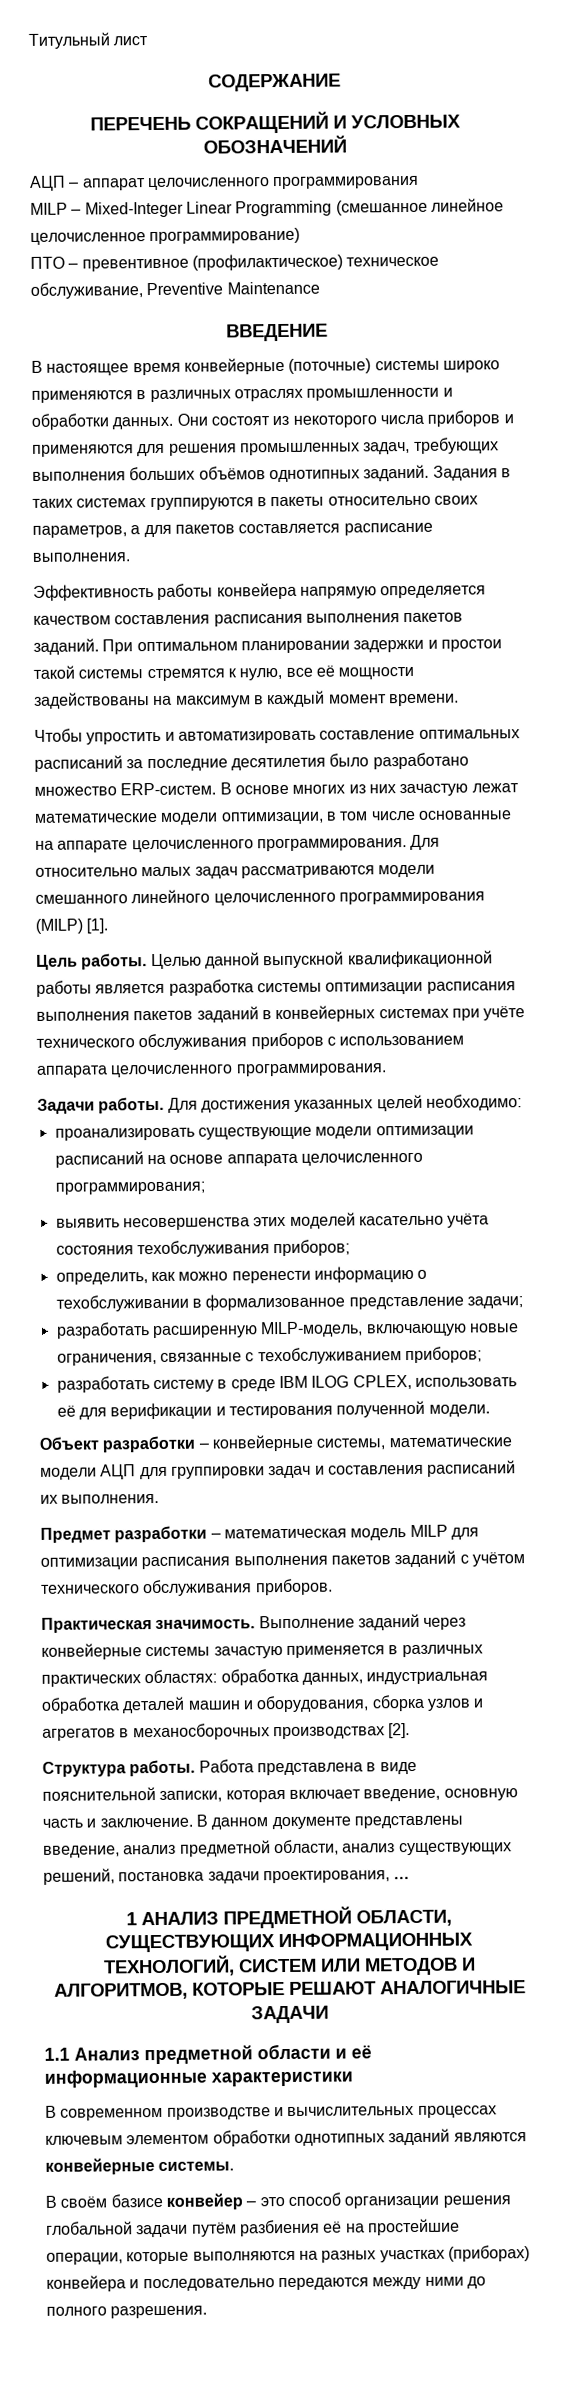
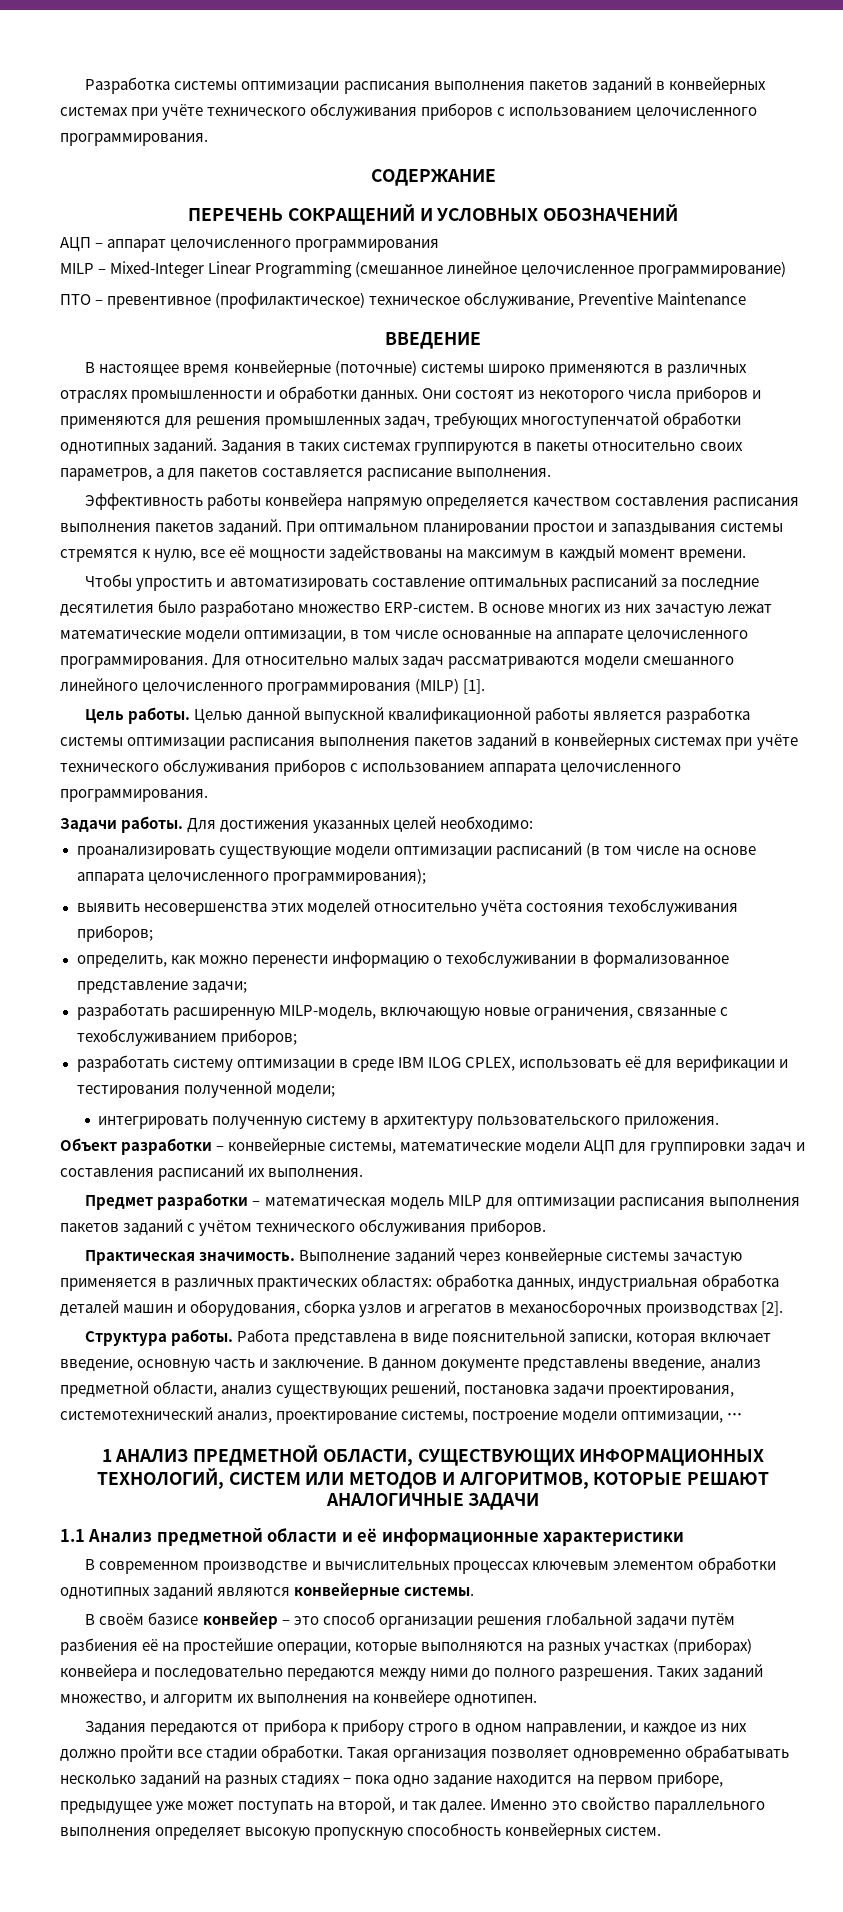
[28,32,149,49] Титульный лист -> [85,77,766,94] [60,103,758,120] [60,133,208,146] Разработка системы оптимизации расписания выполнения пакетов заданий в конвейерных системах при учёте технического обслуживания приборов с использованием целочисленного программирования.
[32,466,266,481] выполнения больших объёмов -> [521,412,742,429] многоступенчатой обработки
[353,639,502,653] [33,665,75,679] задержки и простои такой -> [533,523,717,536] простои и запаздывания
(144, 1159) none -> [585,842,679,858] (в том числе
[54,1181,205,1195] программирования; -> [272,868,426,885] программирования);
[358,1215,444,1226] касательно -> [373,903,477,912] относительно
(214, 1386) none -> [236,1059,335,1071] оптимизации
[428,1404,490,1417] модели. -> [275,1085,335,1097] [98,1116,720,1129] модели; // интегрировать полученную систему в архитектуру пользовательского приложения.
(390, 1877) none -> [60,1407,724,1424] системотехнический анализ, проектирование системы, построение модели оптимизации,
(208, 2312) none -> [657,1664,763,1680] [60,1690,538,1707] [85,1719,748,1736] [60,1745,790,1762] [60,1771,723,1788] [60,1797,765,1814] [60,1823,662,1840] Таких заданий множество, и алгоритм их выполнения на конвейере однотипен. // Задания передаются от прибора к прибору строго в одном направлении, и каждое из них должно пройти все стадии обработки. Такая организация позволяет одновременно обрабатывать несколько заданий на разных стадиях − пока одно задание находится на первом приборе, предыдущее уже может поступать на второй, и так далее. Именно это свойство параллельного выполнения определяет высокую пропускную способность конвейерных систем.

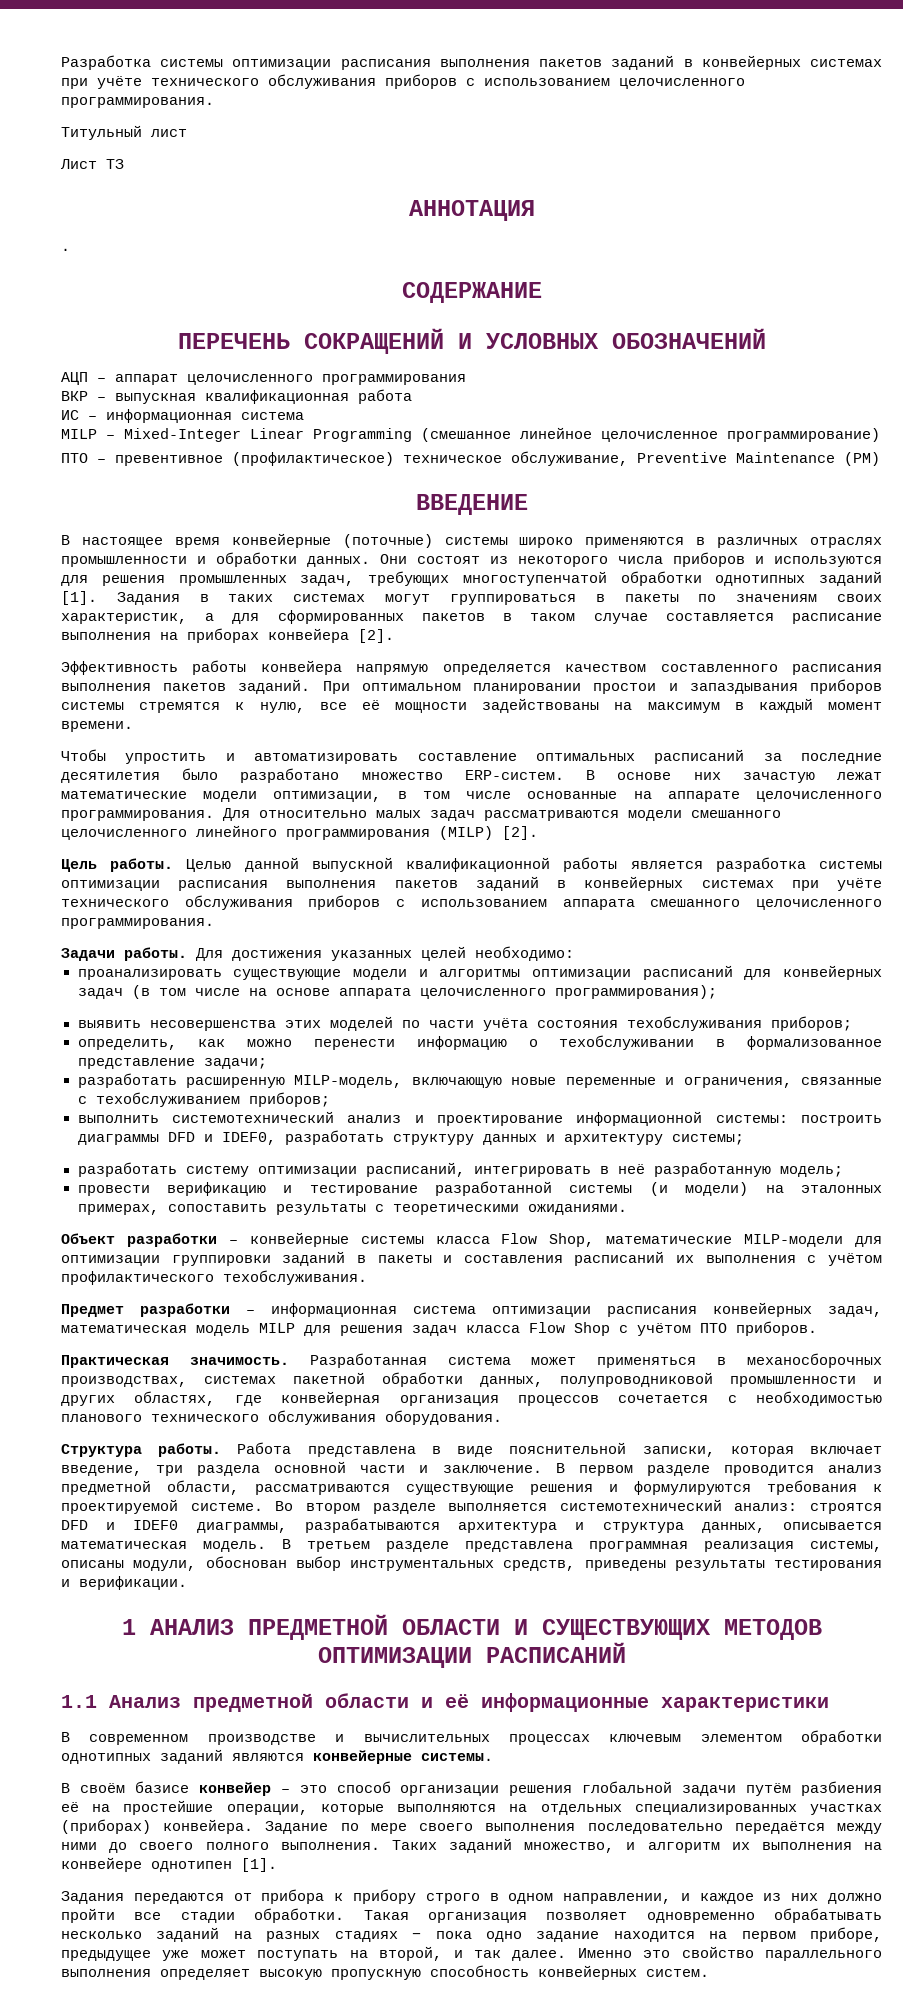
(208, 139) none -> [61,125,187,140] [60,159,124,169] [408,200,535,221] [61,248,70,251] // Титульный лист // Лист ТЗ // АННОТАЦИЯ // .
(440, 245) none -> [61,389,412,404] [61,409,304,423] // ВКР – выпускная квалификационная работа // ИС – информационная система
(747, 298) none -> [844,452,880,466] (PM)
[60,416,161,429] применяются -> [774,556,882,567] используются
[153,438,218,454] заданий. -> [819,571,882,586] [61,591,97,605] заданий [1].
[414,442,743,455] [60,468,552,481] группируются в пакеты относительно своих параметров, а для пакетов составляется расписание выполнения. -> [385,594,883,605] [61,610,882,624] [61,628,394,643] могут группироваться в пакеты по значениям своих характеристик, а для сформированных пакетов в таком случае составляется расписание выполнения на приборах конвейера [2].
[614,497,709,506] составления -> [660,664,778,672] составленного
(717, 529) none -> [809,679,882,694] приборов
[548,604,622,613] многих из -> (672, 776) none
[60,678,264,694] линейного целочисленного -> [61,825,277,840] целочисленного линейного
[463,679,486,694] [1]. -> [502,826,538,840] [2].
(557, 769) none -> [650,899,741,907] смешанного
[393,842,582,859] оптимизации расписаний -> [418,965,882,980] [77,988,123,999] и алгоритмы оптимизации расписаний для конвейерных задач
[373,903,477,912] относительно -> [401,1020,474,1028] по части
(530, 1011) none -> [565,1077,675,1088] переменные и
[76,1055,789,1072] [76,1081,335,1098] [98,1116,720,1129] [60,1138,805,1155] [60,1164,364,1181] [85,1193,800,1210] [60,1219,547,1236] [85,1248,742,1265] [60,1274,780,1291] [60,1300,783,1317] разработать систему оптимизации в среде IBM ILOG CPLEX, использовать её для верификации и тестирования полученной модели; // интегрировать полученную систему в архитектуру пользовательского приложения. // Объект разработки – конвейерные системы, математические модели АЦП для группировки задач и составления расписаний их выполнения. // Предмет разработки – математическая модель MILP для оптимизации расписания выполнения пакетов заданий с учётом технического обслуживания приборов. // Практическая значимость. Выполнение заданий через конвейерные системы зачастую применяется в различных практических областях: обработка данных, индустриальная обработка деталей машин и оборудования, сборка узлов и агрегатов в механоcборочных производствах [2]. -> [77,1111,882,1126] [77,1130,744,1145] [77,1162,843,1177] [77,1181,883,1196] [77,1204,627,1215] [61,1232,882,1247] [61,1251,882,1266] [61,1270,367,1285] [61,1302,882,1317] [61,1321,817,1336] [61,1353,882,1368] [61,1372,882,1387] [61,1391,882,1406] [61,1410,502,1425] выполнить системотехнический анализ и проектирование информационной системы: построить диаграммы DFD и IDEF0, разработать структуру данных и архитектуру системы; // разработать систему оптимизации расписаний, интегрировать в неё разработанную модель; // провести верификацию и тестирование разработанной системы (и модели) на эталонных примерах, сопоставить результаты с теоретическими ожиданиями. // Объект разработки – конвейерные системы класса Flow Shop, математические MILP-модели для оптимизации группировки заданий в пакеты и составления расписаний их выполнения с учётом профилактического техобслуживания. // Предмет разработки – информационная система оптимизации расписания конвейерных задач, математическая модель MILP для решения задач класса Flow Shop с учётом ПТО приборов. // Практическая значимость. Разработанная система может применяться в механосборочных производствах, системах пакетной обработки данных, полупроводниковой промышленности и других областях, где конвейерная организация процессов сочетается с необходимостью планового технического обслуживания оборудования.
[137,1357,761,1372] [60,1381,735,1398] [60,1407,743,1424] [101,1445,765,1466] [96,1468,770,1489] [325,1493,540,1510] основную часть и заключение. В данном документе представлены введение, анализ предметной области, анализ существующих решений, постановка задачи проектирования, системотехнический анализ, проектирование системы, построение модели оптимизации, … // 1 АНАЛИЗ ПРЕДМЕТНОЙ ОБЛАСТИ, СУЩЕСТВУЮЩИХ ИНФОРМАЦИОННЫХ ТЕХНОЛОГИЙ, СИСТЕМ ИЛИ МЕТОДОВ И АЛГОРИТМОВ, КОТОРЫЕ РЕШАЮТ АНАЛОГИЧНЫЕ ЗАДАЧИ -> [156,1461,882,1476] [61,1480,882,1495] [61,1499,882,1514] [61,1518,882,1533] [61,1539,882,1552] [61,1556,882,1571] [61,1576,187,1590] [121,1614,822,1640] [317,1642,626,1668] три раздела основной части и заключение. В первом разделе проводится анализ предметной области, рассматриваются существующие решения и формулируются требования к проектируемой системе. Во втором разделе выполняется системотехнический анализ: строятся DFD и IDEF0 диаграммы, разрабатываются архитектура и структура данных, описывается математическая модель. В третьем разделе представлена программная реализация системы, описаны модули, обоснован выбор инструментальных средств, приведены результаты тестирования и верификации. // 1 АНАЛИЗ ПРЕДМЕТНОЙ ОБЛАСТИ И СУЩЕСТВУЮЩИХ МЕТОДОВ ОПТИМИЗАЦИИ РАСПИСАНИЙ
[548,1638,752,1655] [60,1664,654,1681] разных участках (приборах) конвейера и последовательно передаются между ними до полного разрешения. -> [540,1804,882,1815] [61,1819,882,1834] [61,1842,380,1853] отдельных специализированных участках (приборах) конвейера. Задание по мере своего выполнения последовательно передаётся между ними до своего полного выполнения.
[454,1694,538,1706] однотипен. -> [151,1858,277,1872] однотипен [1].

